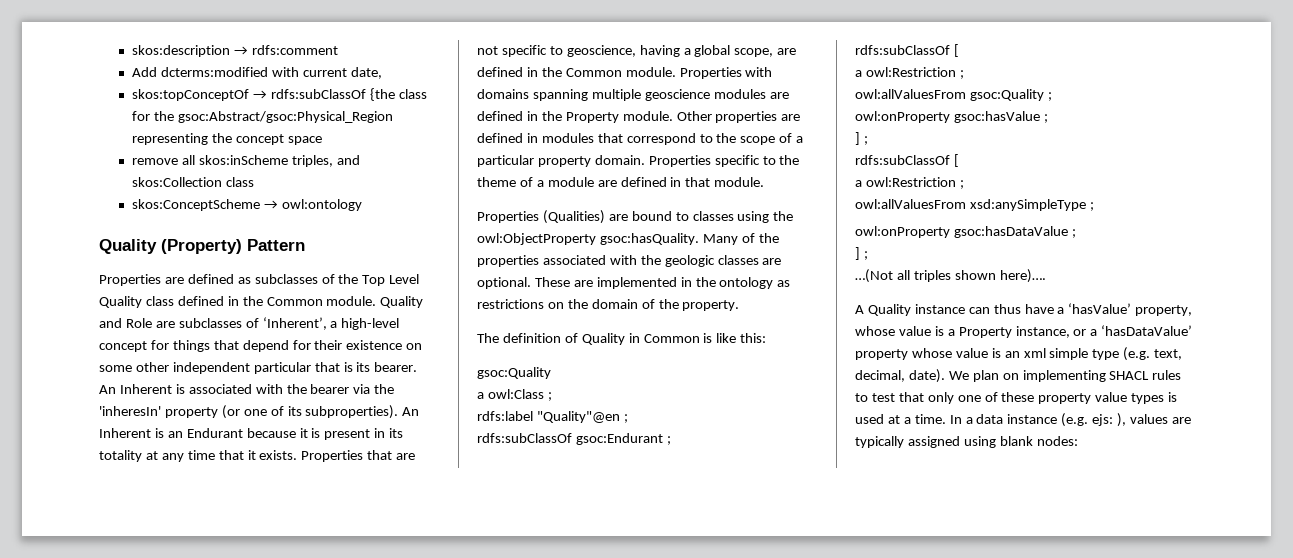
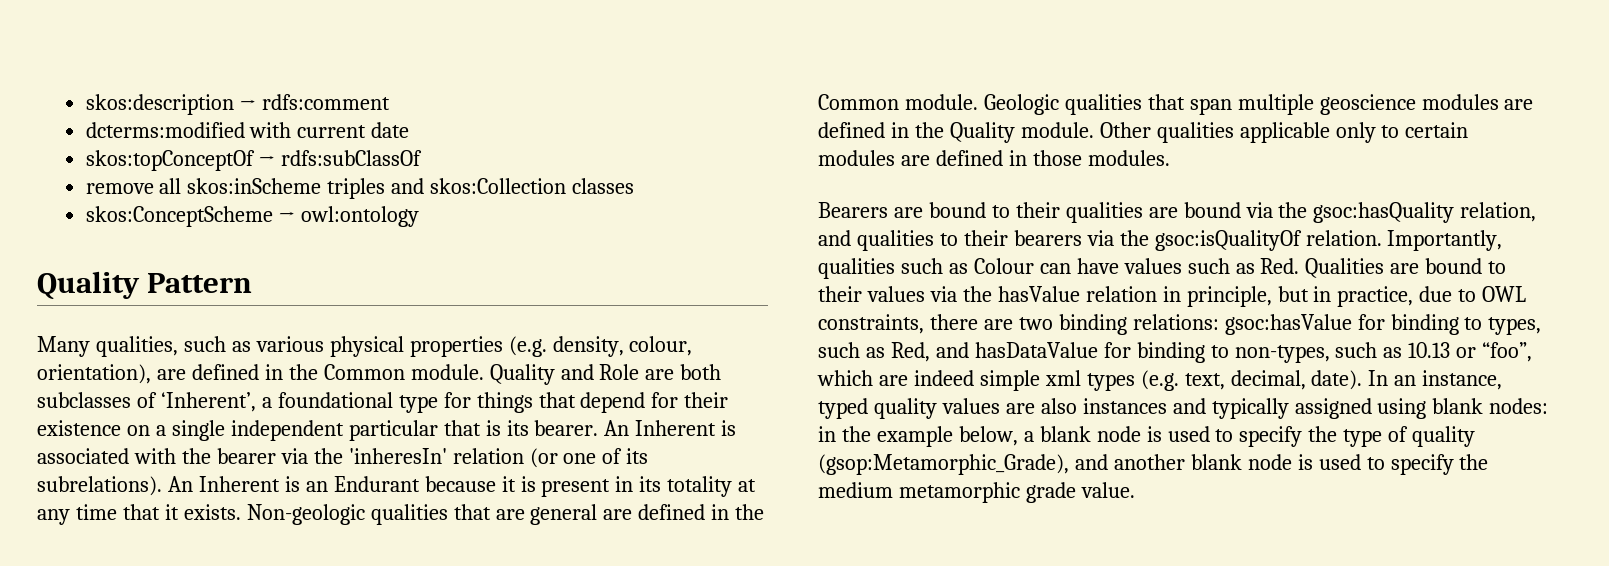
[131,67,157,77] Add -> (391, 102) none
[350,67,382,79] date, -> [371,122,410,138] date
[369,88,427,101] [131,111,393,123] [131,133,322,145] {the class for the gsoc:Abstract/gsoc:Physical_Region representing the concept space -> (423, 158) none
[291,155,333,167] triples, -> [327,178,386,199] triples
[225,177,254,187] class -> [572,178,635,194] classes
[161,239,242,254] (Property) -> (140, 285) none
[99,274,420,286] [99,296,174,308] Properties are defined as subclasses of the Top Level Quality class -> [37,336,693,357] [37,364,186,384] Many qualities, such as various physical properties (e.g. density, colour, orientation), are
(175, 324) none -> [680,364,722,380] both
[341,318,400,330] [99,341,147,352] high-level concept -> [277,392,438,413] foundational type
[99,362,169,372] some other -> [155,420,225,441] a single
[164,407,218,418] property -> [452,448,524,464] relation
[305,405,399,419] subproperties). -> [37,476,162,496] subrelations).
[301,450,416,462] [477,45,797,57] [477,67,773,79] [477,89,588,101] Properties that are not specific to geoscience, having a global scope, are defined in the Common module. Properties with domains spanning -> [246,504,765,525] [818,94,1232,115] Non-geologic qualities that are general are defined in the Common module. Geologic qualities that span
[565,112,619,123] Property -> [949,122,1015,143] Quality
[715,111,801,123] [477,133,804,145] [477,155,800,167] [477,177,765,187] [477,210,794,224] [477,233,779,245] [477,255,782,267] [477,277,791,289] [477,299,740,311] [477,333,767,345] [477,367,551,379] [477,389,552,401] [477,411,628,423] [477,433,671,445] [855,44,959,57] [855,67,964,79] [855,89,1052,101] [855,111,1048,123] [855,132,868,145] [855,154,959,167] [855,177,964,189] [855,199,1094,211] [855,226,1076,238] [855,247,868,260] [855,269,1046,283] [855,303,1193,316] [855,325,1193,338] [855,347,1183,361] [855,369,1182,383] [855,392,1178,404] [855,413,1191,427] properties are defined in modules that correspond to the scope of a particular property domain. Properties specific to the theme of a module are defined in that module. // Properties (Qualities) are bound to classes using the owl:ObjectProperty gsoc:hasQuality. Many of the properties associated with the geologic classes are optional. These are implemented in the ontology as restrictions on the domain of the property. // The definition of Quality in Common is like this: // gsoc:Quality // a owl:Class ; // rdfs:label "Quality"@en ; // rdfs:subClassOf gsoc:Endurant ; // rdfs:subClassOf [ // a owl:Restriction ; // owl:allValuesFrom gsoc:Quality ; // owl:onProperty gsoc:hasValue ; // ] ; // rdfs:subClassOf [ // a owl:Restriction ; // owl:allValuesFrom xsd:anySimpleType ; // owl:onProperty gsoc:hasDataValue ; // ] ; // …(Not all triples shown here)…. // A Quality instance can thus have a ‘hasValue’ property, whose value is a Property instance, or a ‘hasDataValue’ property whose value is an xml simple type (e.g. text, decimal, date). We plan on implementing SHACL rules to test that only one of these property value types is used at a time. In a data instance (e.g. ejs: ), values are -> [1156,122,1469,143] [818,150,1170,166] [818,202,1537,223] [818,230,1503,251] [818,258,1507,279] [818,286,1527,307] [818,314,1542,335] [818,342,1533,363] [817,370,1503,391] [818,398,1206,419] qualities applicable only to certain modules are defined in those modules. // Bearers are bound to their qualities are bound via the gsoc:hasQuality relation, and qualities to their bearers via the gsoc:isQualityOf relation. Importantly, qualities such as Colour can have values such as Red. Qualities are bound to their values via the hasValue relation in principle, but in practice, due to OWL constraints, there are two binding relations: gsoc:hasValue for binding to types, such as Red, and hasDataValue for binding to non-types, such as 10.13 or “foo”, which are indeed simple xml types (e.g. text, decimal, date). In an instance, typed quality values are also instances and
(1078, 441) none -> [818,426,1476,447] [818,454,1489,475] [818,482,1135,503] in the example below, a blank node is used to specify the type of quality (gsop:Metamorphic_Grade), and another blank node is used to specify the medium metamorphic grade value.

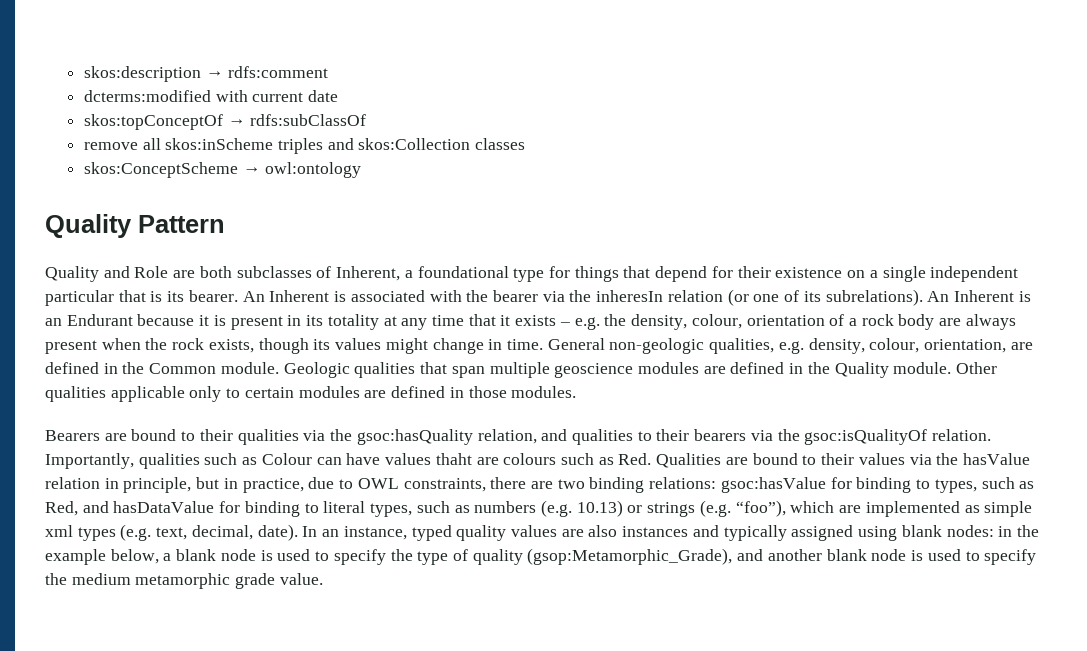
[37,336,693,357] [37,364,484,384] Many qualities, such as various physical properties (e.g. density, colour, orientation), are defined in the Common module. -> (225, 224) none
[160,392,256,412] ‘Inherent’, -> [336,266,401,281] Inherent,
[348,448,447,464] 'inheresIn' -> [596,290,664,302] inheresIn
[183,504,598,525] exists. Non-geologic qualities that are general -> [515,314,1016,330] [45,338,1007,354] exists – e.g. the density, colour, orientation of a rock body are always present when the rock exists, though its values might change in time. General non-geologic qualities, e.g. density, colour, orientation,
[1148,202,1241,218] are bound -> (299, 437) none
(1182, 266) none -> [435,453,557,465] thaht are colours
[1234,342,1533,363] [817,370,974,386] non-types, such as 10.13 or “foo”, which are indeed -> [323,500,980,517] literal types, such as numbers (e.g. 10.13) or strings (e.g. “foo”), which are implemented as

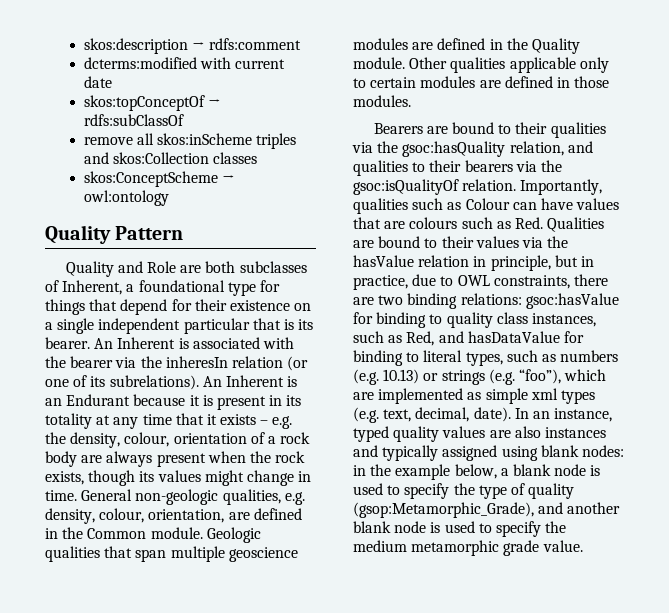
[435,453,472,465] thaht -> [353,217,381,229] that
[934,479,977,493] types, -> [446,312,596,328] quality class instances,

